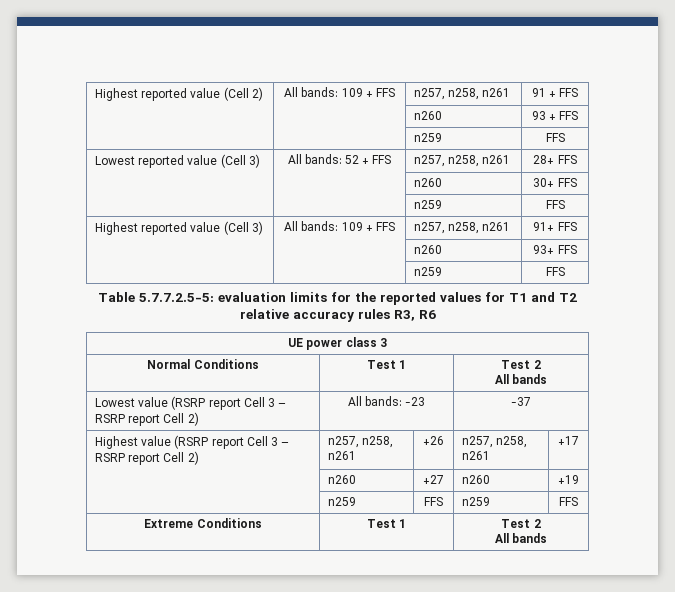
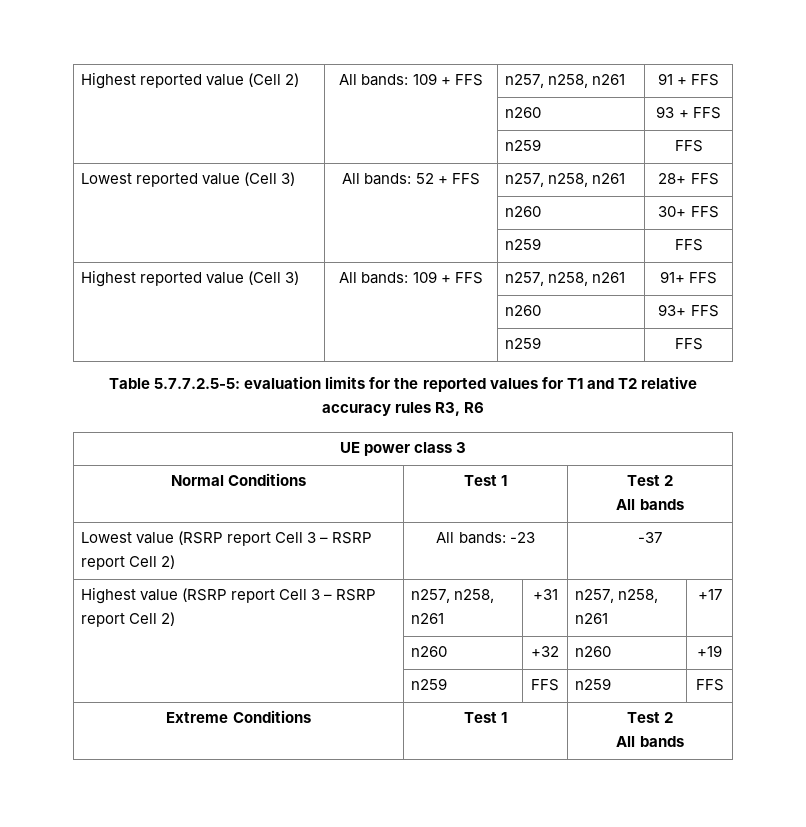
[423,436,444,445] +26 -> [532,589,558,600] +31
[423,475,444,484] +27 -> [531,646,559,657] +32

